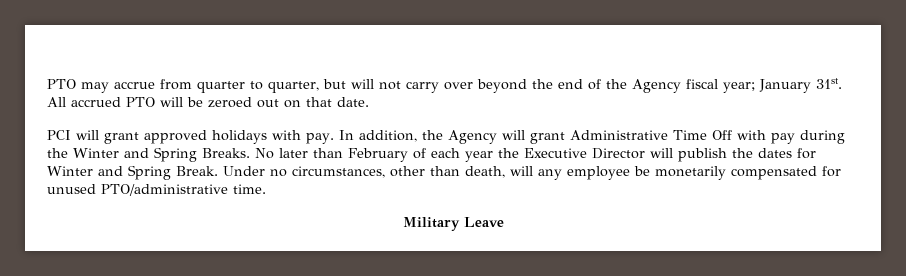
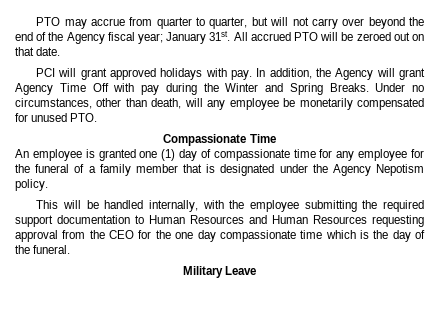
[569,130,668,140] Administrative -> [15,83,53,95] Agency
[255,148,816,162] [47,165,218,180] No later than February of each year the Executive Director will publish the dates for Winter and Spring Break. -> (369, 87) none
[101,184,266,196] PTO/administrative time. -> [70,113,98,122] [163,134,276,146] [15,149,425,161] [15,164,424,176] [15,179,48,191] [36,200,424,212] [15,215,424,227] [15,230,425,242] [15,245,71,254] PTO. // Compassionate Time // An employee is granted one (1) day of compassionate time for any employee for the funeral of a family member that is designated under the Agency Nepotism policy. // This will be handled internally, with the employee submitting the required support documentation to Human Resources and Human Resources requesting approval from the CEO for the one day compassionate time which is the day of the funeral.

